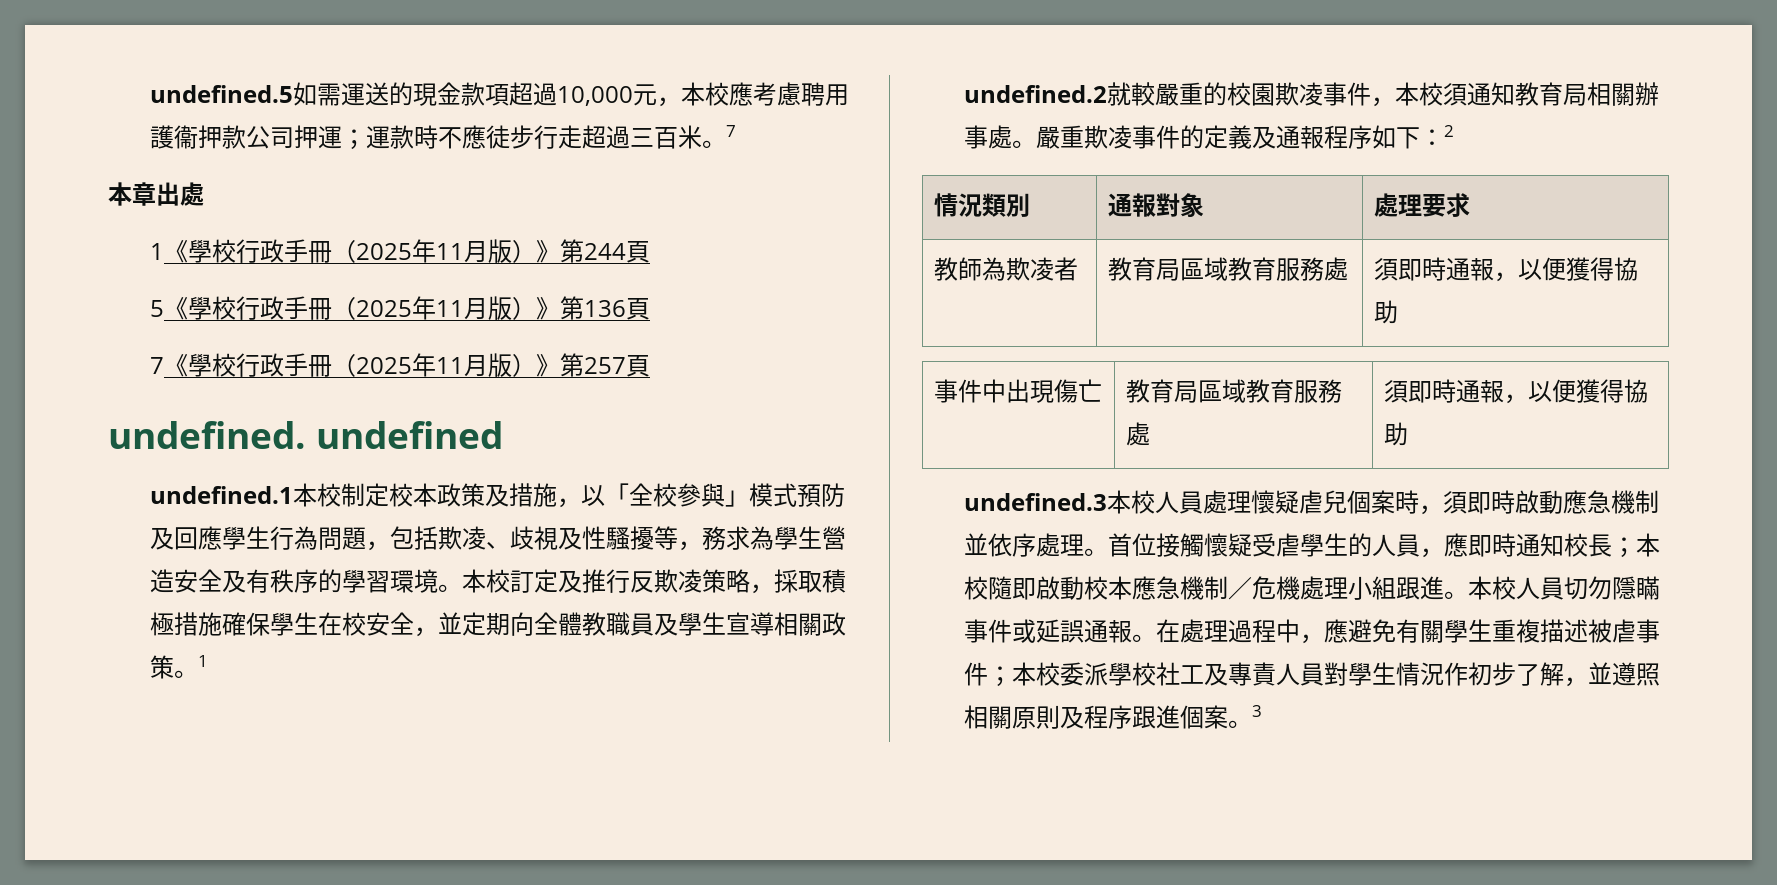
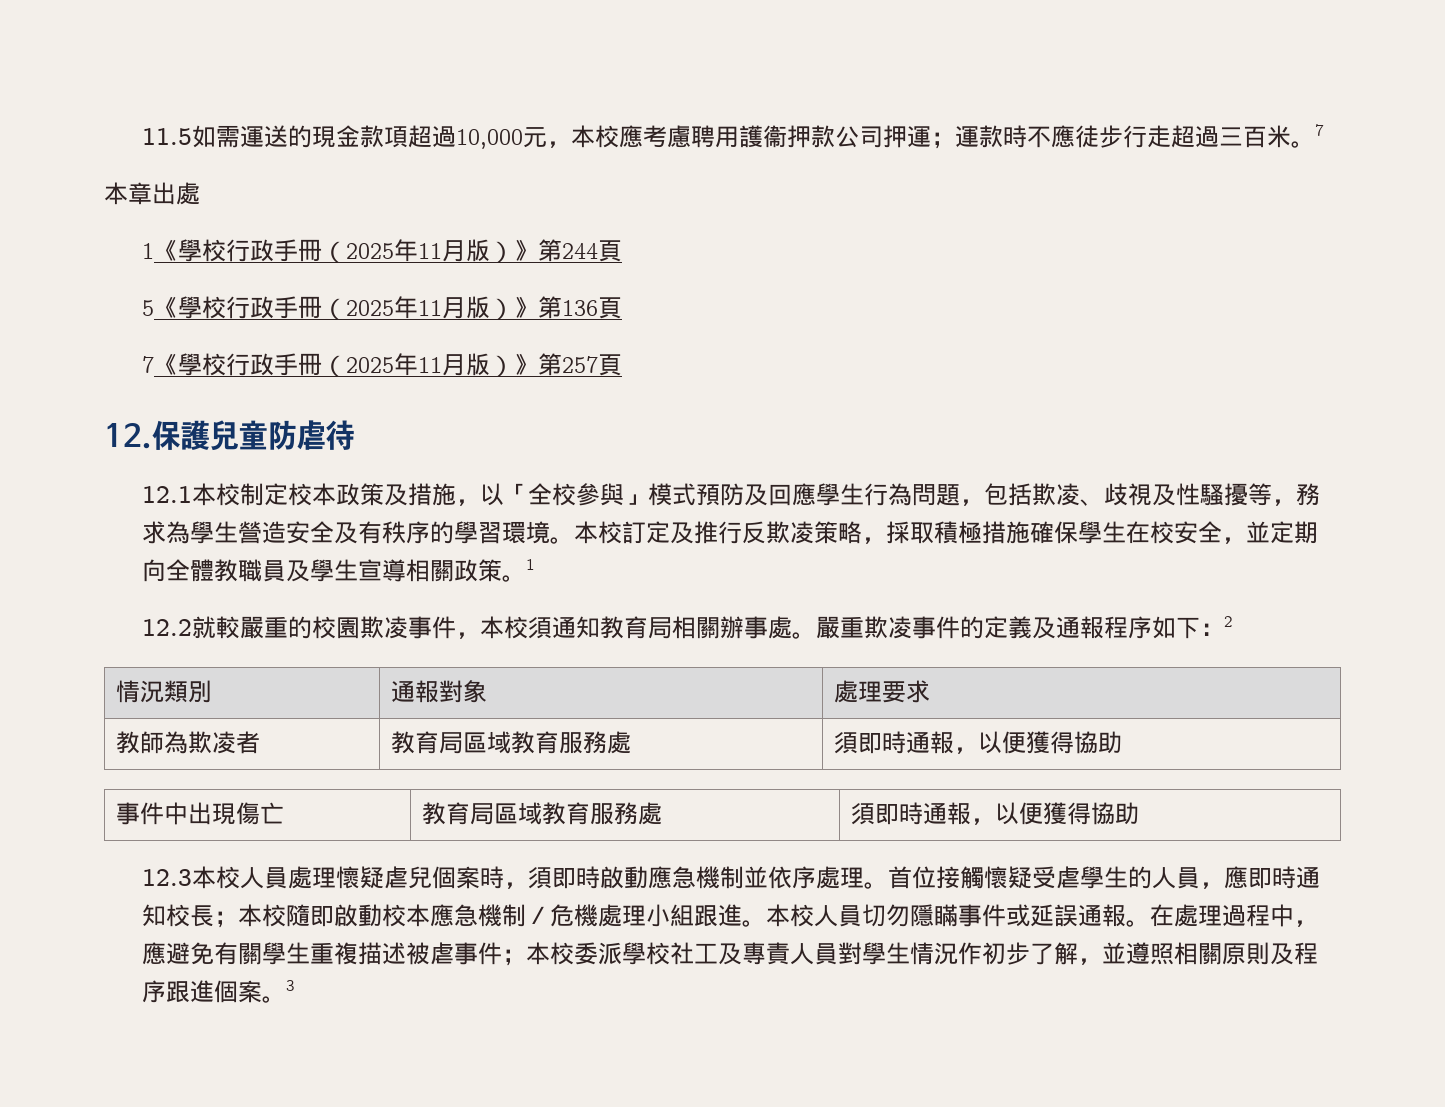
[150,85,294,103] undefined.5 -> [141,128,192,145] 11.5
[108,421,503,449] [150,486,294,504] undefined. undefined // undefined.1 -> [104,420,355,451] [141,486,192,503] 12.保護兒童防虐待 // 12.1
[964,85,1108,103] undefined.2 -> [141,619,192,636] 12.2
[964,493,1108,511] undefined.3 -> [141,869,192,886] 12.3

